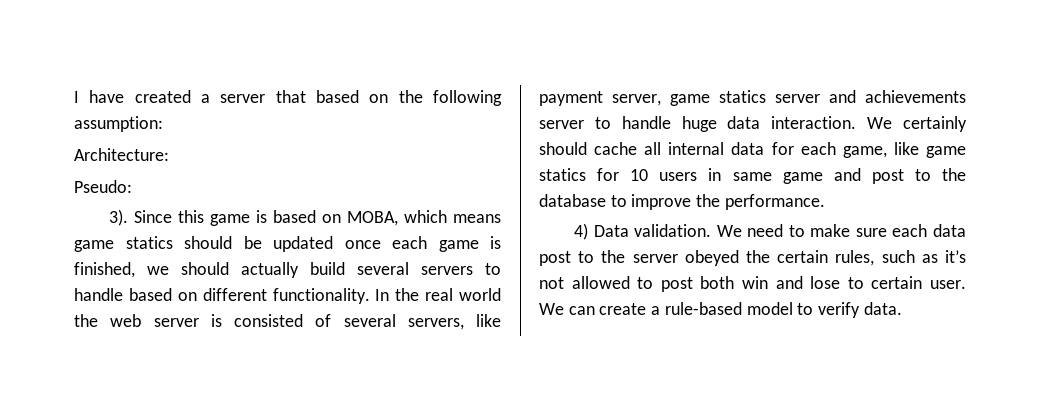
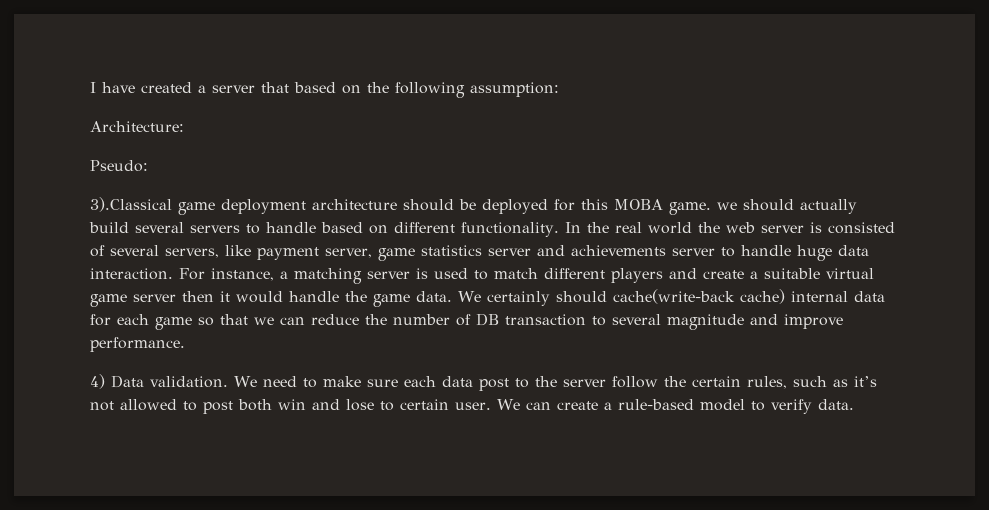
[109,209,501,226] [74,236,501,252] [74,262,135,278] 3). Since this game is based on MOBA, which means game statics should be updated once each game is finished, -> [90,197,711,215] 3).Classical game deployment architecture should be deployed for this MOBA game.
[719,90,766,103] statics -> [421,245,482,256] statistics
(857, 122) none -> [179,268,874,284] [90,291,452,307] For instance, a matching server is used to match different players and create a suitable virtual game server then it would handle the game data.
[594,142,662,155] cache all -> [612,289,785,304] cache(write-back cache)
[842,142,966,158] [539,168,966,184] [539,194,721,210] game, like game statics for 10 users in same game and post to the database to improve the -> [155,313,843,330] game so that we can reduce the number of DB transaction to several magnitude and improve
[684,250,739,266] obeyed -> [611,376,658,388] follow

